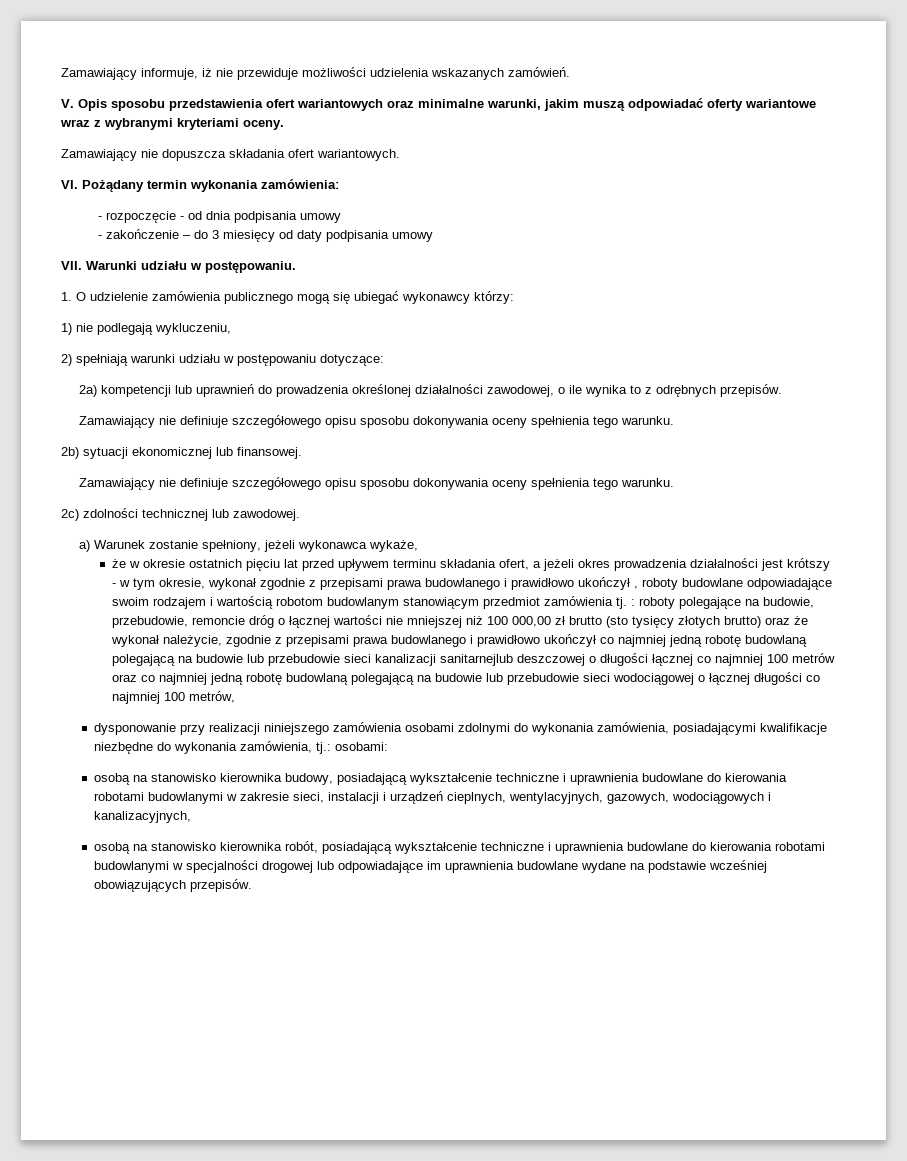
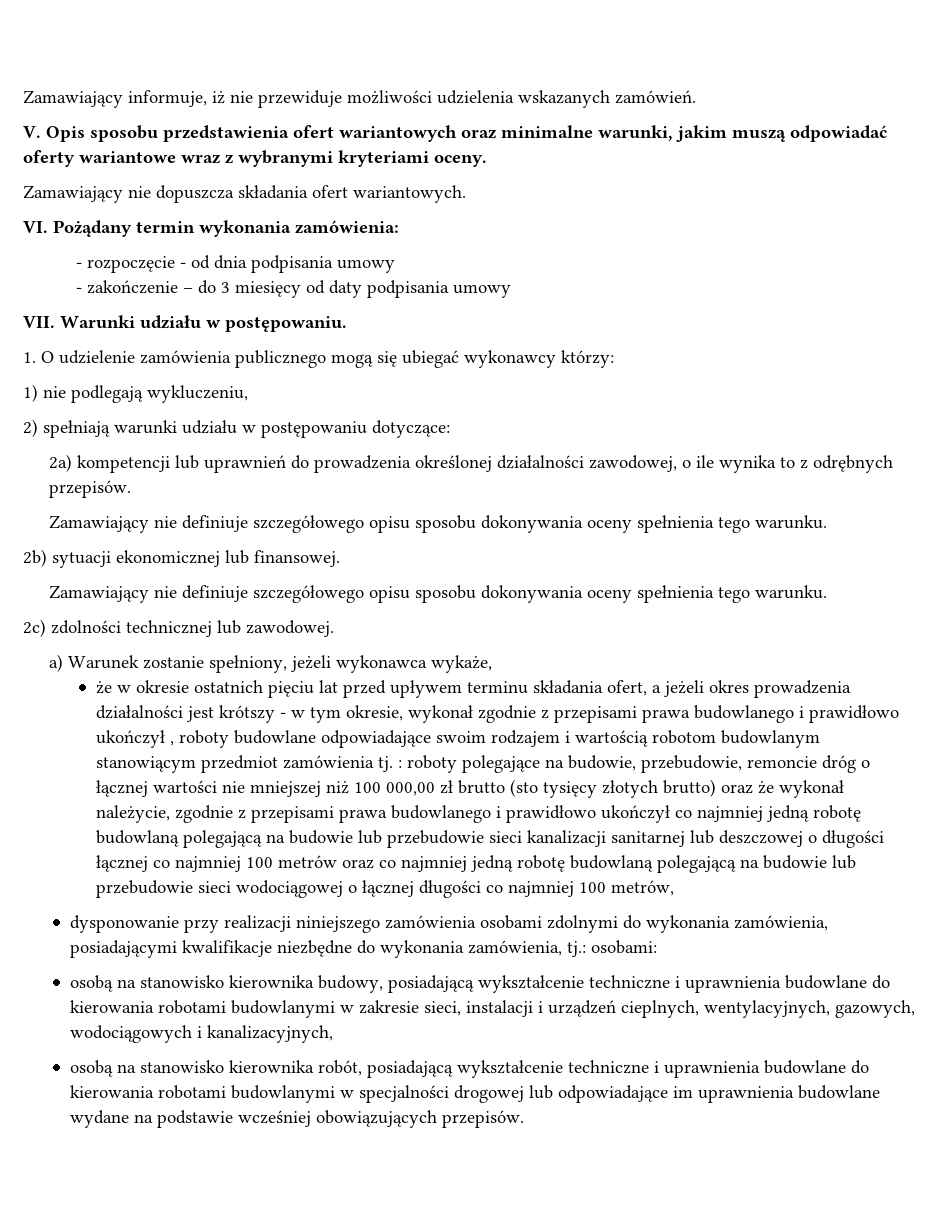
[440,654,514,666] sanitarnejlub -> [610,830,714,847] sanitarnej lub

